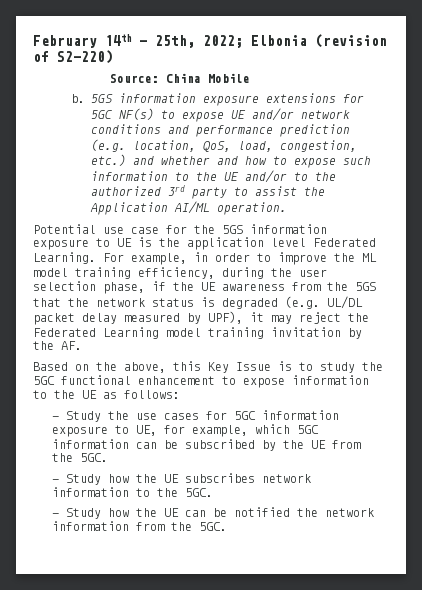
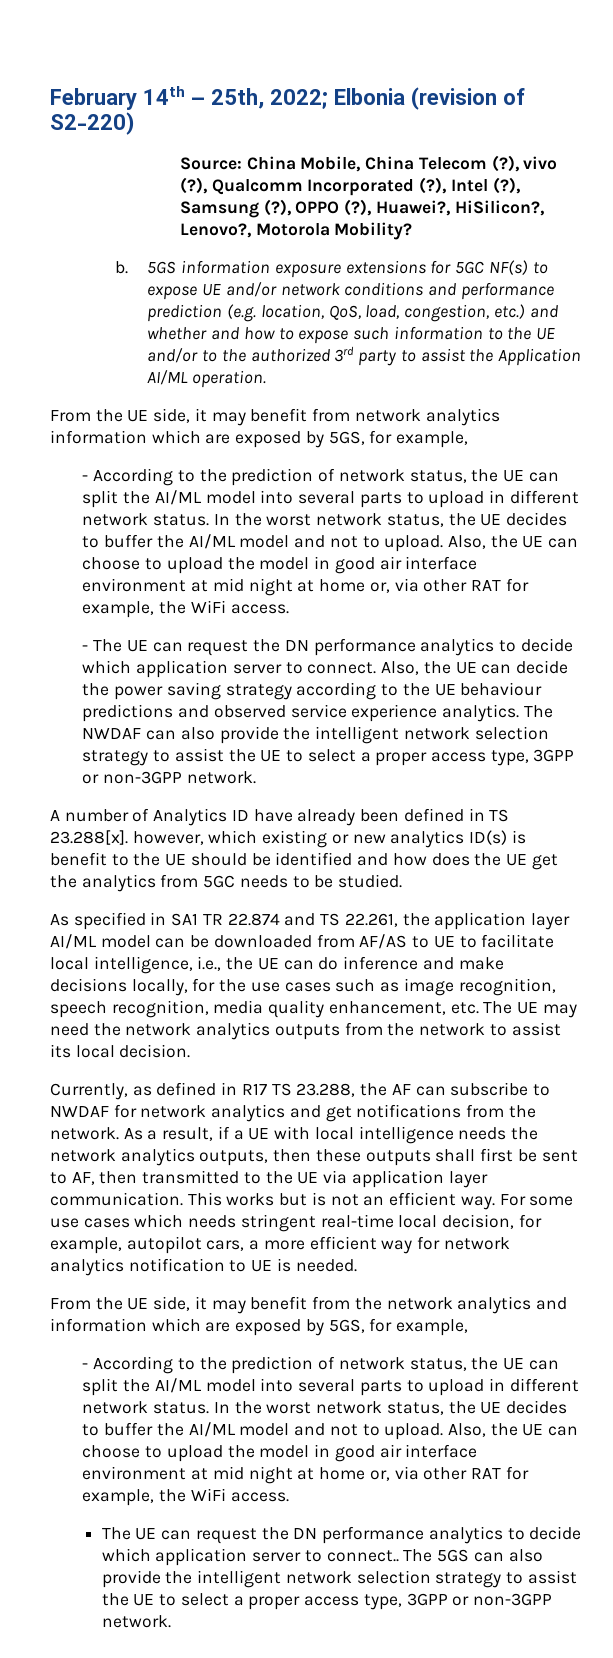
[207,73,250,83] Mobile -> [300,155,558,172] [179,177,520,196] [179,199,544,218] [179,222,413,240] Mobile, China Telecom (?), vivo (?), Qualcomm Incorporated (?), Intel (?), Samsung (?), OPPO (?), Huawei?, HiSilicon?, Lenovo?, Motorola Mobility?
[33,224,327,234] [33,237,376,250] [33,252,377,265] [33,267,327,279] [33,281,376,294] [33,296,363,309] [33,311,369,325] [33,327,362,339] [33,341,82,350] [33,361,383,373] [33,375,369,388] [33,390,180,399] [52,410,340,422] [52,424,320,437] [52,439,362,451] [52,453,109,462] [52,473,312,485] [52,487,214,497] [52,507,375,519] [52,521,228,531] Potential use case for the 5GS information exposure to UE is the application level Federated Learning. For example, in order to improve the ML model training efficiency, during the user selection phase, if the UE awareness from the 5GS that the network status is degraded (e.g. UL/DL packet delay measured by UPF), it may reject the Federated Learning model training invitation by the AF. // Based on the above, this Key Issue is to study the 5GC functional enhancement to expose information to the UE as follows: // - Study the use cases for 5GC information exposure to UE, for example, which 5GC information can be subscribed by the UE from the 5GC. // - Study how the UE subscribes network information to the 5GC. // - Study how the UE can be notified the network information from the 5GC. -> [50,408,500,426] [50,430,469,448] [82,468,559,486] [82,490,579,508] [82,512,568,527] [82,534,579,552] [82,556,478,574] [82,578,529,596] [82,600,289,618] [82,638,573,656] [82,660,569,678] [82,682,543,700] [82,704,553,722] [82,726,549,744] [82,748,575,766] [82,771,256,784] [50,808,510,826] [50,830,526,848] [50,852,558,870] [50,874,403,892] [50,912,570,930] [50,934,555,949] [50,956,504,974] [50,978,556,996] [50,1000,577,1018] [50,1022,561,1040] [50,1044,191,1058] [50,1082,550,1100] [50,1104,536,1122] [50,1126,538,1144] [50,1148,578,1166] [50,1170,488,1188] [50,1192,574,1210] [50,1214,542,1232] [50,1236,510,1254] [50,1258,357,1276] [50,1296,567,1314] [50,1318,469,1336] [82,1356,559,1374] [82,1378,579,1396] [82,1400,568,1415] [82,1422,579,1440] [82,1444,478,1462] [82,1466,529,1484] [82,1488,289,1506] [101,1526,582,1544] [101,1548,543,1566] [101,1570,577,1588] [101,1593,552,1610] [101,1615,171,1628] From the UE side, it may benefit from network analytics information which are exposed by 5GS, for example, // - According to the prediction of network status, the UE can split the AI/ML model into several parts to upload in different network status. In the worst network status, the UE decides to buffer the AI/ML model and not to upload. Also, the UE can choose to upload the model in good air interface environment at mid night at home or, via other RAT for example, the WiFi access. // - The UE can request the DN performance analytics to decide which application server to connect. Also, the UE can decide the power saving strategy according to the UE behaviour predictions and observed service experience analytics. The NWDAF can also provide the intelligent network selection strategy to assist the UE to select a proper access type, 3GPP or non-3GPP network. // A number of Analytics ID have already been defined in TS 23.288[x]. however, which existing or new analytics ID(s) is benefit to the UE should be identified and how does the UE get the analytics from 5GC needs to be studied. // As specified in SA1 TR 22.874 and TS 22.261, the application layer AI/ML model can be downloaded from AF/AS to UE to facilitate local intelligence, i.e., the UE can do inference and make decisions locally, for the use cases such as image recognition, speech recognition, media quality enhancement, etc. The UE may need the network analytics outputs from the network to assist its local decision. // Currently, as defined in R17 TS 23.288, the AF can subscribe to NWDAF for network analytics and get notifications from the network. As a result, if a UE with local intelligence needs the network analytics outputs, then these outputs shall first be sent to AF, then transmitted to the UE via application layer communication. This works but is not an efficient way. For some use cases which needs stringent real-time local decision, for example, autopilot cars, a more efficient way for network analytics notification to UE is needed. // From the UE side, it may benefit from the network analytics and information which are exposed by 5GS, for example, // - According to the prediction of network status, the UE can split the AI/ML model into several parts to upload in different network status. In the worst network status, the UE decides to buffer the AI/ML model and not to upload. Also, the UE can choose to upload the model in good air interface environment at mid night at home or, via other RAT for example, the WiFi access. // The UE can request the DN performance analytics to decide which application server to connect.. The 5GS can also provide the intelligent network selection strategy to assist the UE to select a proper access type, 3GPP or non-3GPP network.

